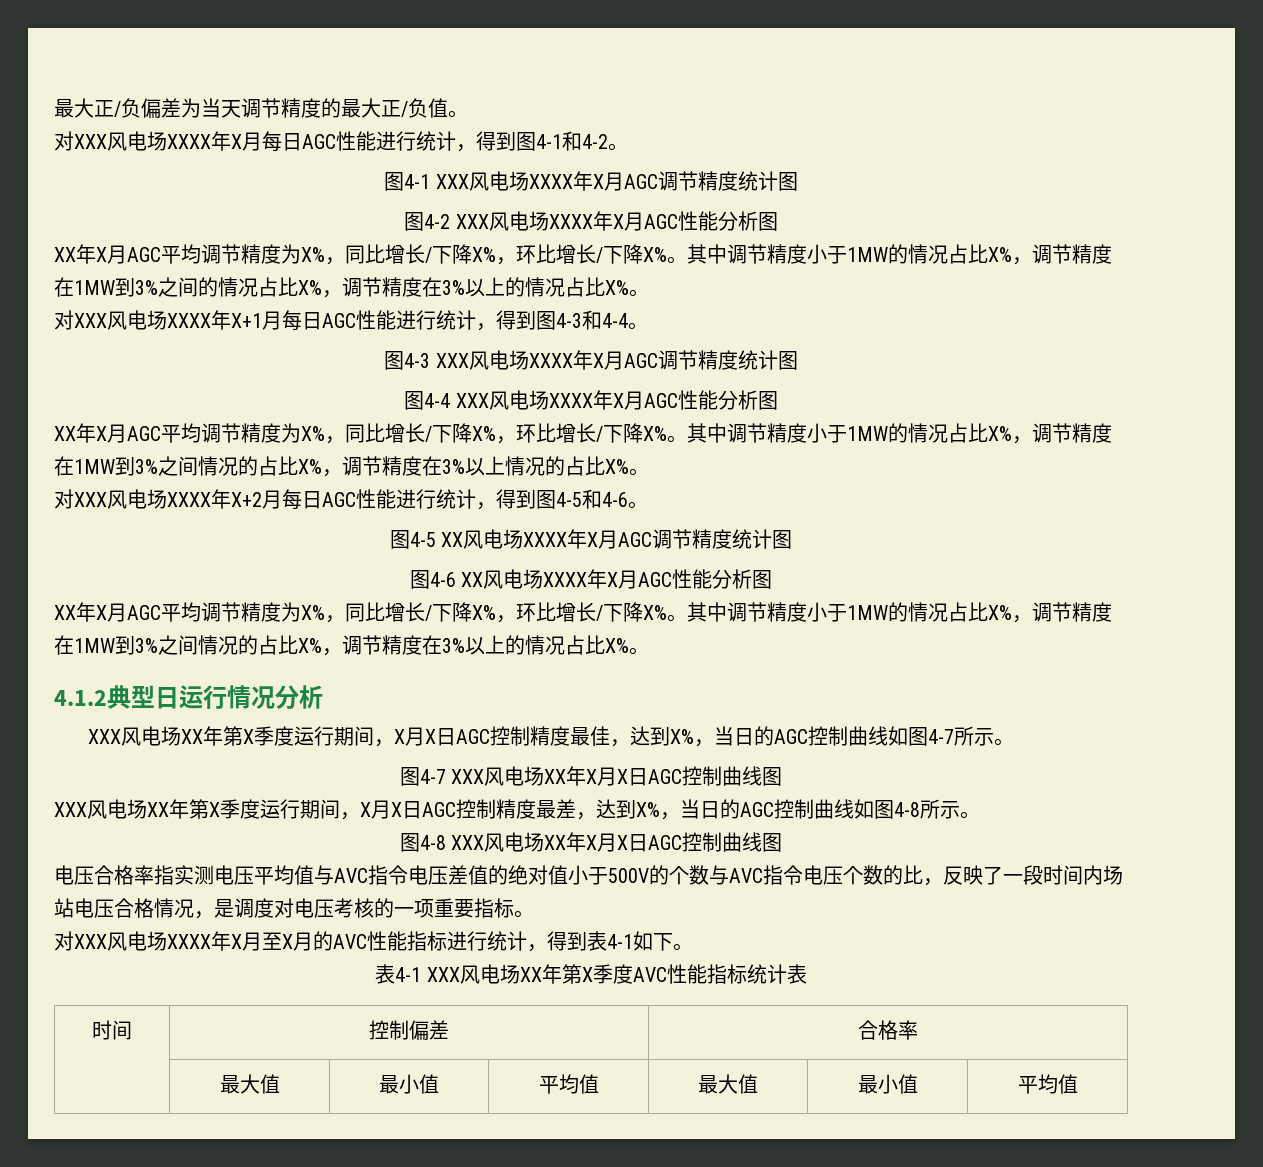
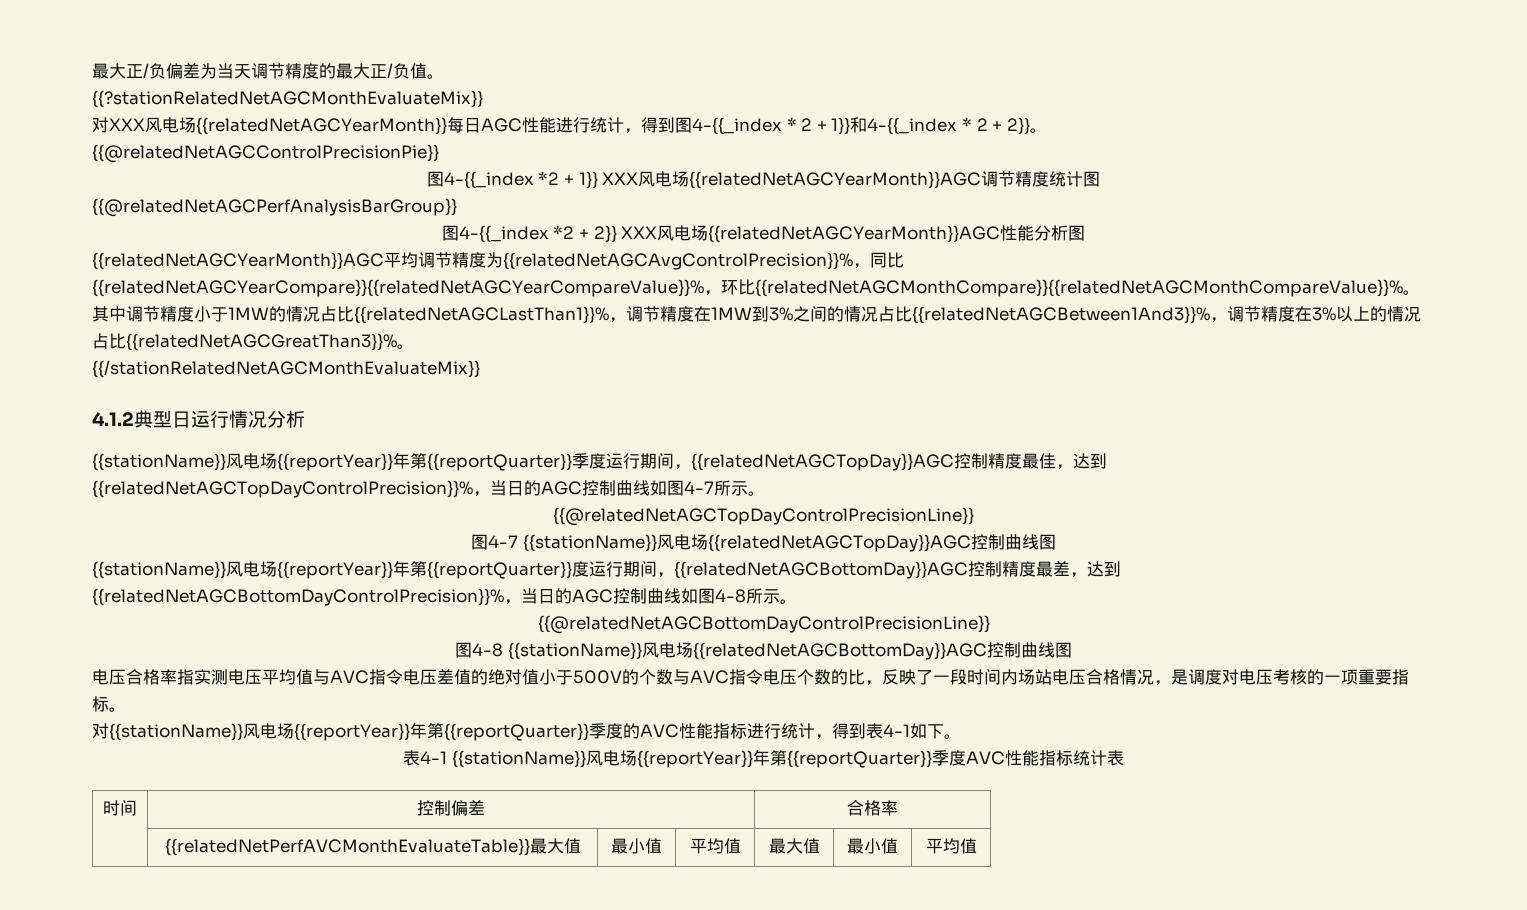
[54,131,628,152] [384,171,798,191] [404,211,778,231] [54,244,1012,265] // 对XXX风电场XXXX年X月每日AGC性能进行统计，得到图4-1和4-2。 // 图4-1 XXX风电场XXXX年X月AGC调节精度统计图 // 图4-2 XXX风电场XXXX年X月AGC性能分析图 // XX年X月AGC平均调节精度为X%，同比增长/下降X%，环比增长/下降X%。其中调节精度小于1MW的情况占比X% -> [92,90,483,108] [92,117,1047,135] [92,144,439,163] [426,171,1101,189] [92,198,457,217] [441,225,1086,243] [92,252,904,270] [92,279,1420,297] [92,306,609,324] // {{?stationRelatedNetAGCMonthEvaluateMix}} // 对XXX风电场{{relatedNetAGCYearMonth}}每日AGC性能进行统计，得到图4-{{_index * 2 + 1}}和4-{{_index * 2 + 2}}。 // {{@relatedNetAGCControlPrecisionPie}} // 图4-{{_index *2 + 1}} XXX风电场{{relatedNetAGCYearMonth}}AGC调节精度统计图 // {{@relatedNetAGCPerfAnalysisBarGroup}} // 图4-{{_index *2 + 2}} XXX风电场{{relatedNetAGCYearMonth}}AGC性能分析图 // {{relatedNetAGCYearMonth}}AGC平均调节精度为{{relatedNetAGCAvgControlPrecision}}%，同比{{relatedNetAGCYearCompare}}{{relatedNetAGCYearCompareValue}}%，环比{{relatedNetAGCMonthCompare}}{{relatedNetAGCMonthCompareValue}}%。其中调节精度小于1MW的情况占比{{relatedNetAGCLastThan1}}%
[298,277,649,298] [54,310,648,331] [384,350,798,370] [404,390,778,410] [54,423,1112,444] [54,456,649,477] [54,489,648,510] [389,529,793,549] [409,569,773,589] [54,602,1112,623] [54,635,649,656] X%，调节精度在3%以上的情况占比X%。 // 对XXX风电场XXXX年X+1月每日AGC性能进行统计，得到图4-3和4-4。 // 图4-3 XXX风电场XXXX年X月AGC调节精度统计图 // 图4-4 XXX风电场XXXX年X月AGC性能分析图 // XX年X月AGC平均调节精度为X%，同比增长/下降X%，环比增长/下降X%。其中调节精度小于1MW的情况占比X%，调节精度在1MW到3%之间情况的占比X%，调节精度在3%以上情况的占比X%。 // 对XXX风电场XXXX年X+2月每日AGC性能进行统计，得到图4-5和4-6。 // 图4-5 XX风电场XXXX年X月AGC调节精度统计图 // 图4-6 XX风电场XXXX年X月AGC性能分析图 // XX年X月AGC平均调节精度为X%，同比增长/下降X%，环比增长/下降X%。其中调节精度小于1MW的情况占比X%，调节精度在1MW到3%之间情况的占比X%，调节精度在3%以上的情况占比X%。 -> [912,306,1421,324] [92,333,414,351] [92,360,480,378] {{relatedNetAGCBetween1And3}}%，调节精度在3%以上的情况占比{{relatedNetAGCGreatThan3}}%。 // {{/stationRelatedNetAGCMonthEvaluateMix}}
[87,726,490,747] XXX风电场XX年第X季度运行期间，X月X日AGC -> [92,452,954,471] {{stationName}}风电场{{reportYear}}年第{{reportQuarter}}季度运行期间，{{relatedNetAGCTopDay}}AGC
[669,729,694,744] X% -> [92,480,473,498] {{relatedNetAGCTopDayControlPrecision}}%
[399,766,783,786] [54,799,456,820] // 图4-7 XXX风电场XX年X月X日AGC控制曲线图 // XXX风电场XX年第X季度运行期间，X月X日AGC -> [553,507,974,526] [471,534,1056,552] [92,560,968,579] // {{@relatedNetAGCTopDayControlPrecisionLine}} // 图4-7 {{stationName}}风电场{{relatedNetAGCTopDay}}AGC控制曲线图 // {{stationName}}风电场{{reportYear}}年第{{reportQuarter}}度运行期间，{{relatedNetAGCBottomDay}}AGC
[636,802,660,817] X% -> [92,588,504,606] {{relatedNetAGCBottomDayControlPrecision}}%
[399,832,683,852] // 图4-8 XXX风电场XX年X月X日AGC -> [537,615,990,634] [455,642,987,660] // {{@relatedNetAGCBottomDayControlPrecisionLine}} // 图4-8 {{stationName}}风电场{{relatedNetAGCBottomDay}}AGC
[74,931,313,951] XXX风电场XXXX年X月至X月 -> [109,722,623,741] {{stationName}}风电场{{reportYear}}年第{{reportQuarter}}季度
[426,964,593,984] XXX风电场XX年第X -> [451,749,932,768] {{stationName}}风电场{{reportYear}}年第{{reportQuarter}}
(918, 1030) none -> [164,838,530,856] {{relatedNetPerfAVCMonthEvaluateTable}}

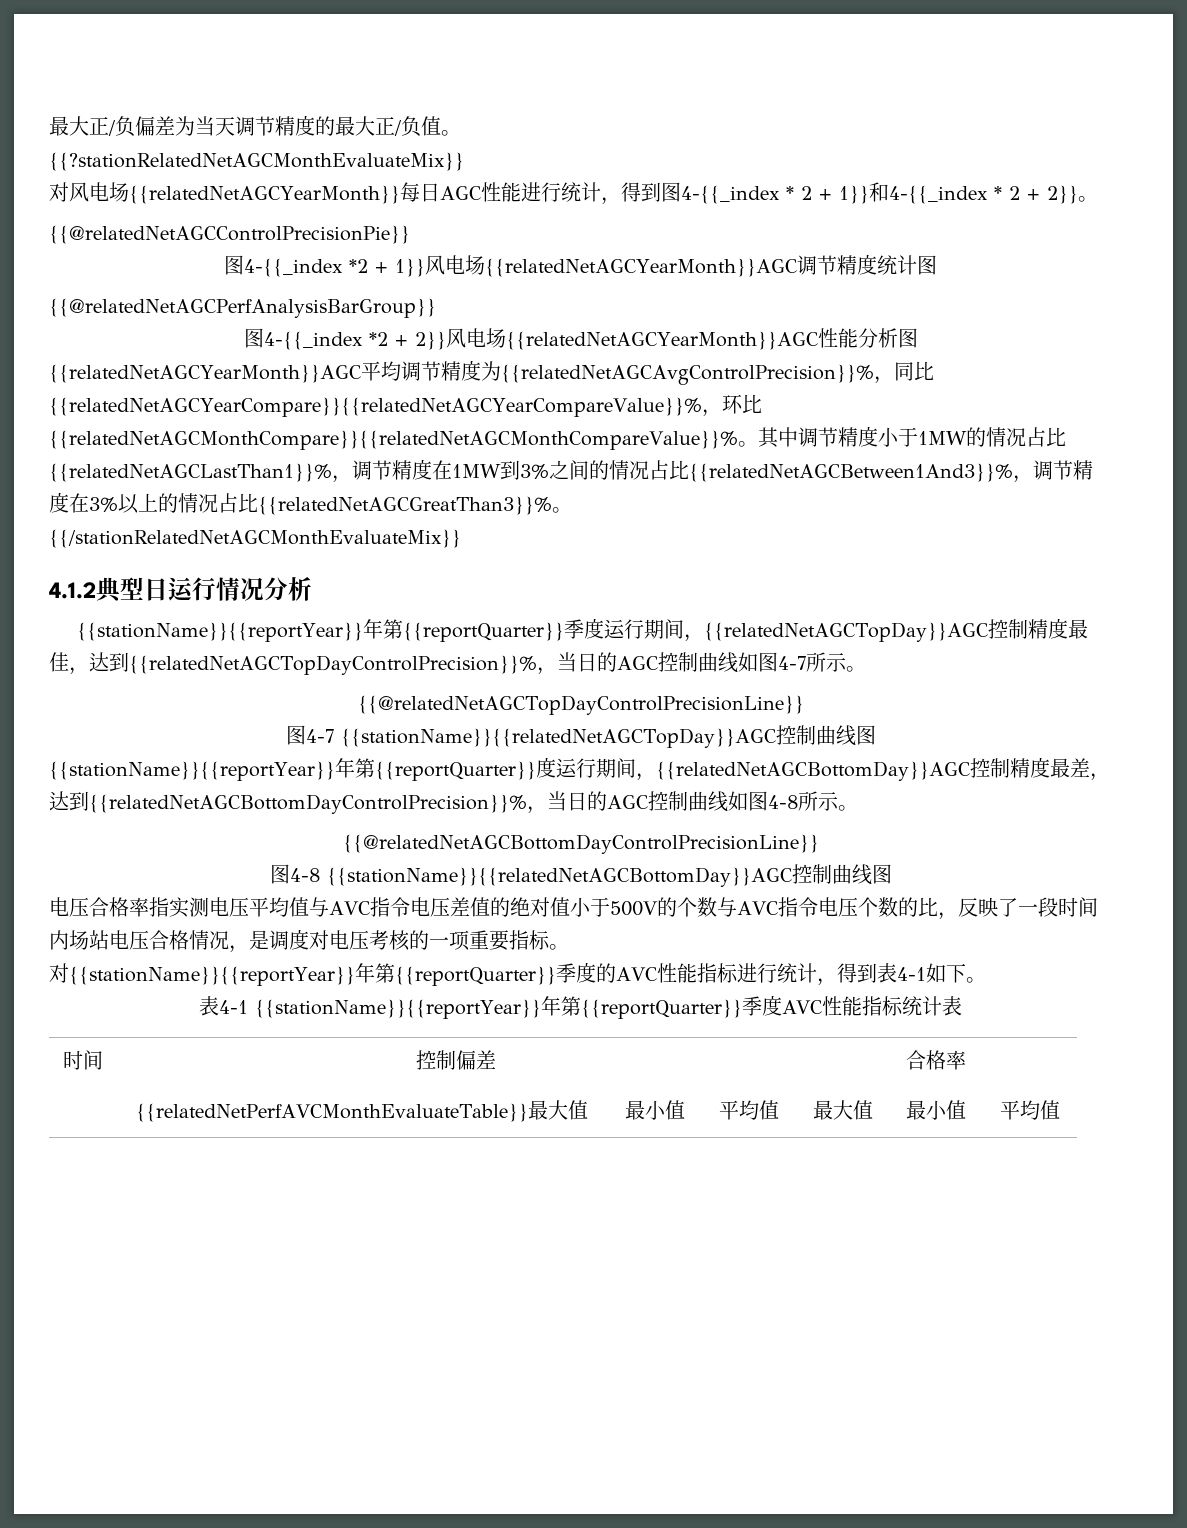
[109,118,145,131] XXX -> (69, 192) none
[602,172,639,185] XXX -> (426, 267) none
[621,226,658,239] XXX -> (446, 340) none
[92,453,393,471] {{stationName}}风电场{{reportYear}} -> [76,622,363,642] {{stationName}}{{reportYear}}
[522,534,1056,552] [92,561,393,579] {{stationName}}风电场{{relatedNetAGCTopDay}}AGC控制曲线图 // {{stationName}}风电场{{reportYear}} -> [340,725,876,748] [49,761,335,781] {{stationName}}{{relatedNetAGCTopDay}}AGC控制曲线图 // {{stationName}}{{reportYear}}
[507,642,987,660] {{stationName}}风电场{{relatedNetAGCBottomDay}}AGC -> [326,867,792,887] {{stationName}}{{relatedNetAGCBottomDay}}AGC
[109,723,410,741] {{stationName}}风电场{{reportYear}} -> [69,966,355,986] {{stationName}}{{reportYear}}
[451,750,753,768] {{stationName}}风电场{{reportYear}} -> [254,999,541,1019] {{stationName}}{{reportYear}}

